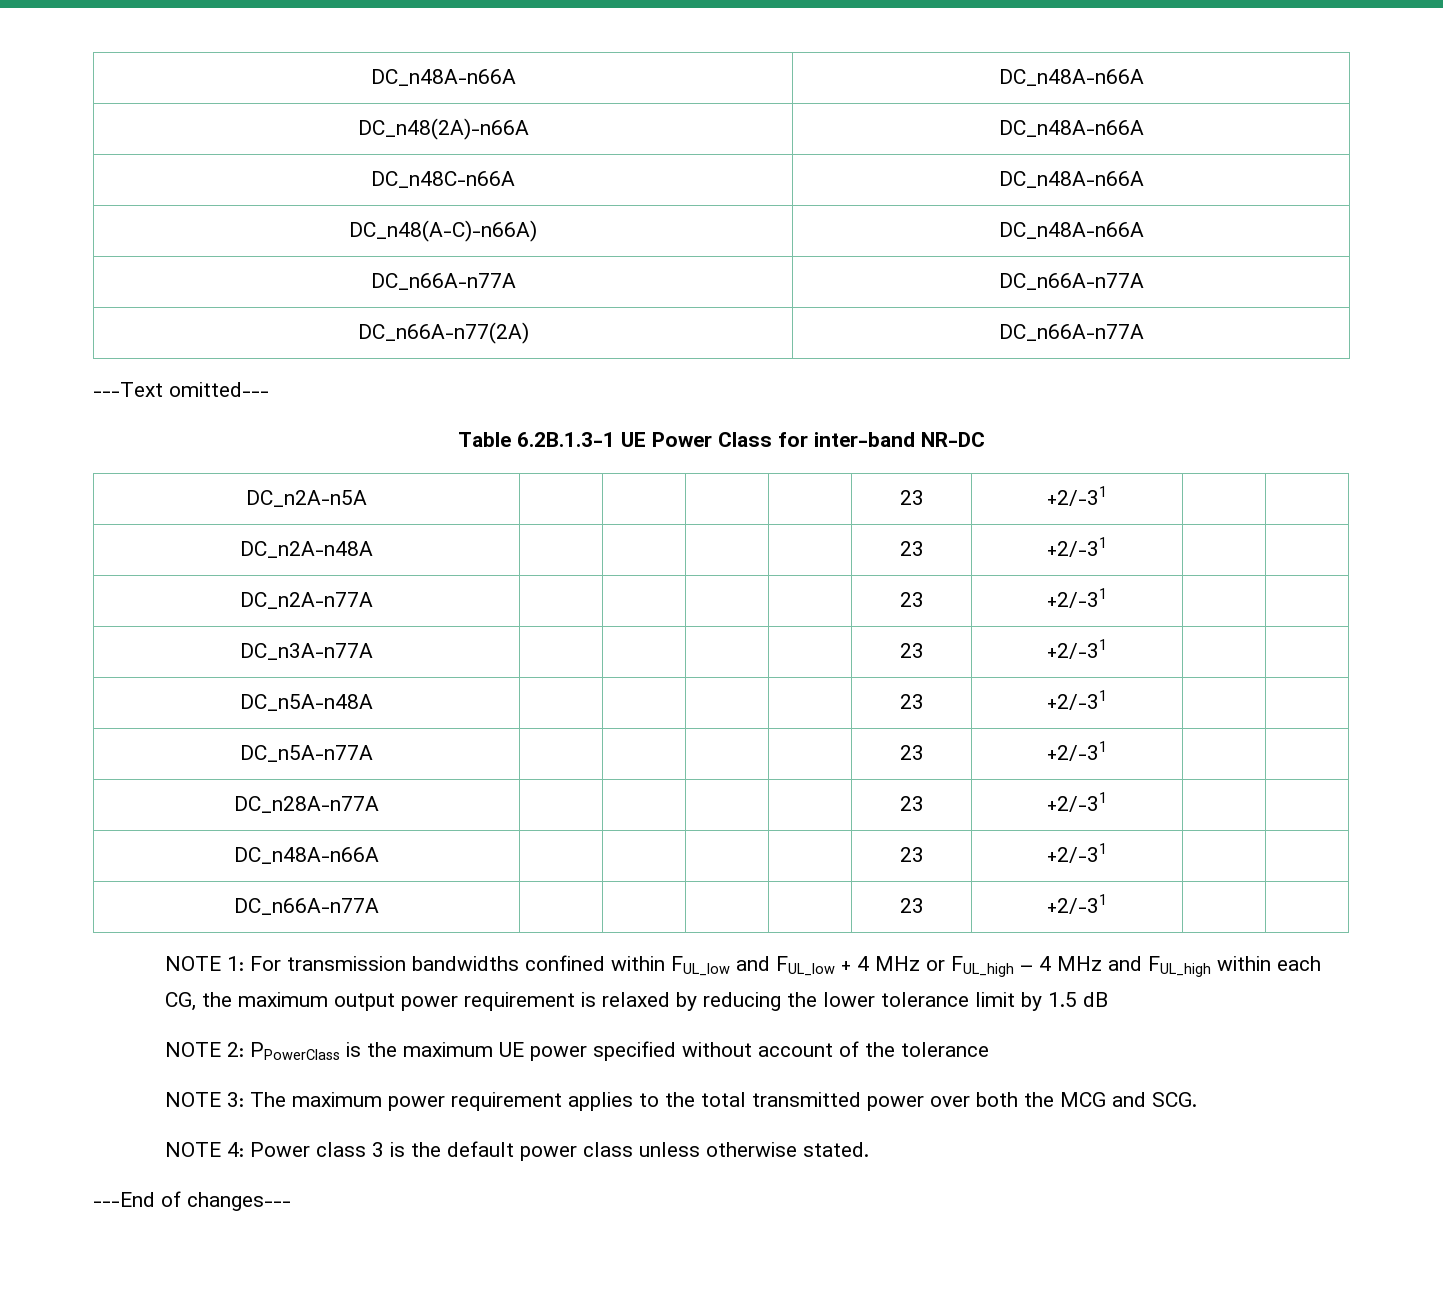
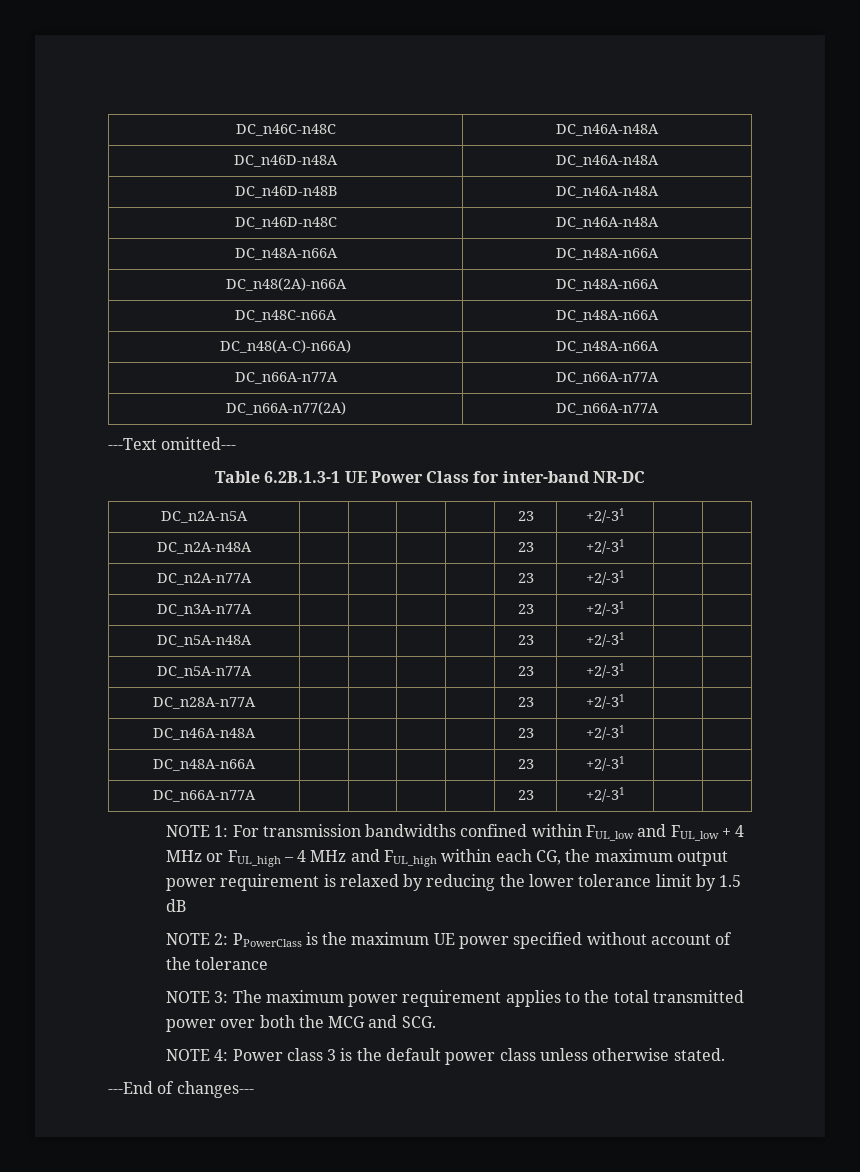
(370, 77) none -> [235,124,336,136] [556,124,659,136] [234,155,338,167] [556,155,659,167] [234,186,337,198] [556,186,659,198] [234,217,337,229] [556,217,659,229] DC_n46C-n48C | DC_n46A-n48A // DC_n46D-n48A | DC_n46A-n48A // DC_n46D-n48B | DC_n46A-n48A // DC_n46D-n48C | DC_n46A-n48A //
(1107, 802) none -> [153,728,256,740] [517,728,534,738] [585,725,625,740] // DC_n46A-n48A | | | | | 23 | +2/-31 | |

